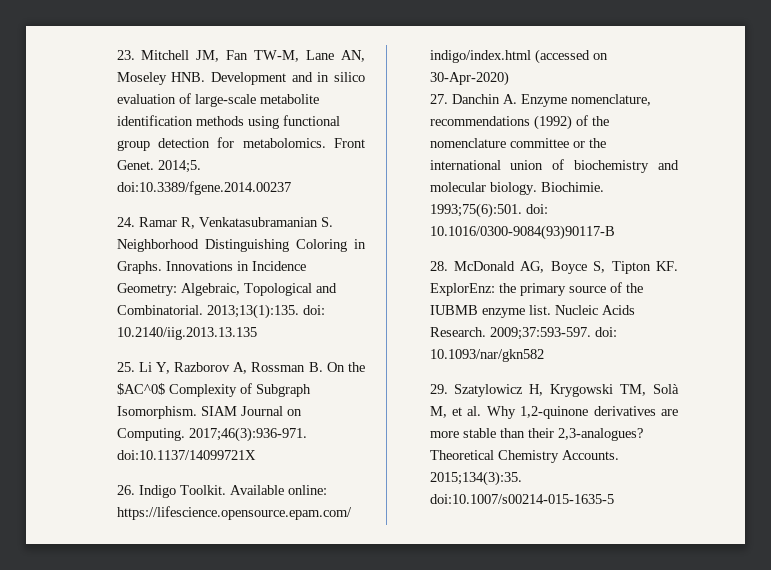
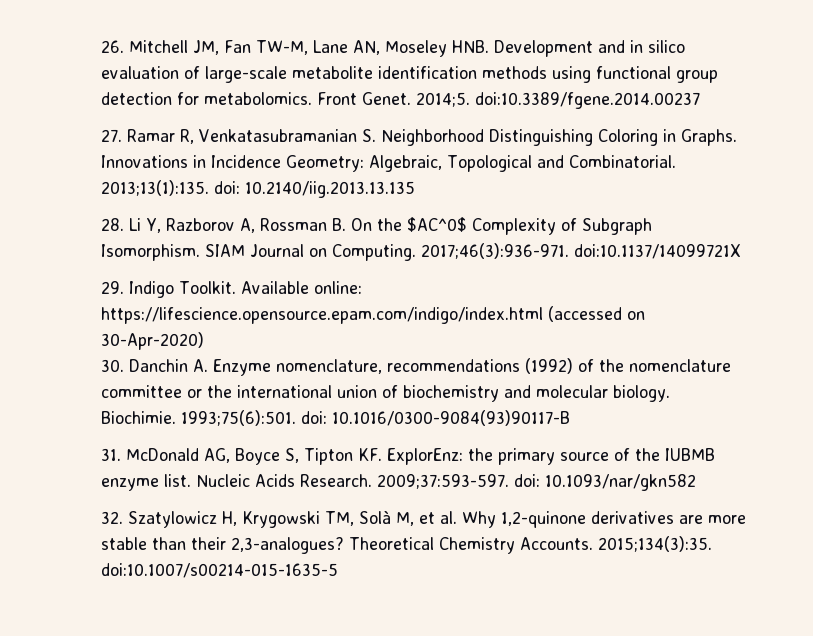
[116,50,135,60] 23. -> [100,40,124,53] 26.
[116,217,135,227] 24. -> [100,129,122,142] 27.
[116,362,135,372] 25. -> [100,218,124,231] 28.
[116,485,135,495] 26. -> [100,281,124,294] 29.
[429,94,448,104] 27. -> [100,359,124,372] 30.
[429,261,448,271] 28. -> [100,448,121,461] 31.
[429,384,448,394] 29. -> [100,511,123,524] 32.

